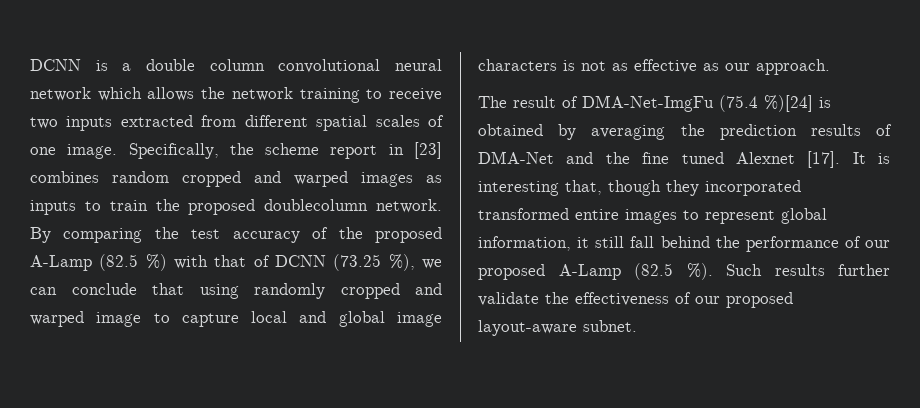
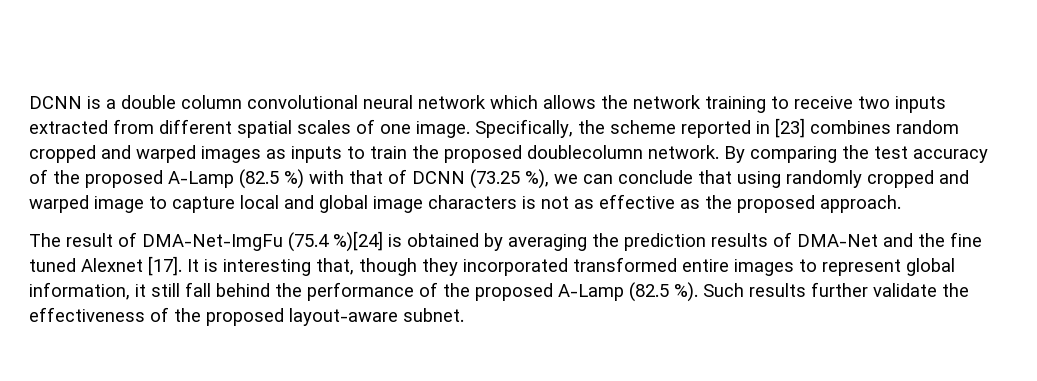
[330,145,378,159] report -> [681,120,751,138] reported
[725,63,750,71] our -> [705,195,815,213] the proposed
[865,240,890,248] our -> [443,283,470,297] the
[695,296,720,304] our -> [174,308,201,322] the

